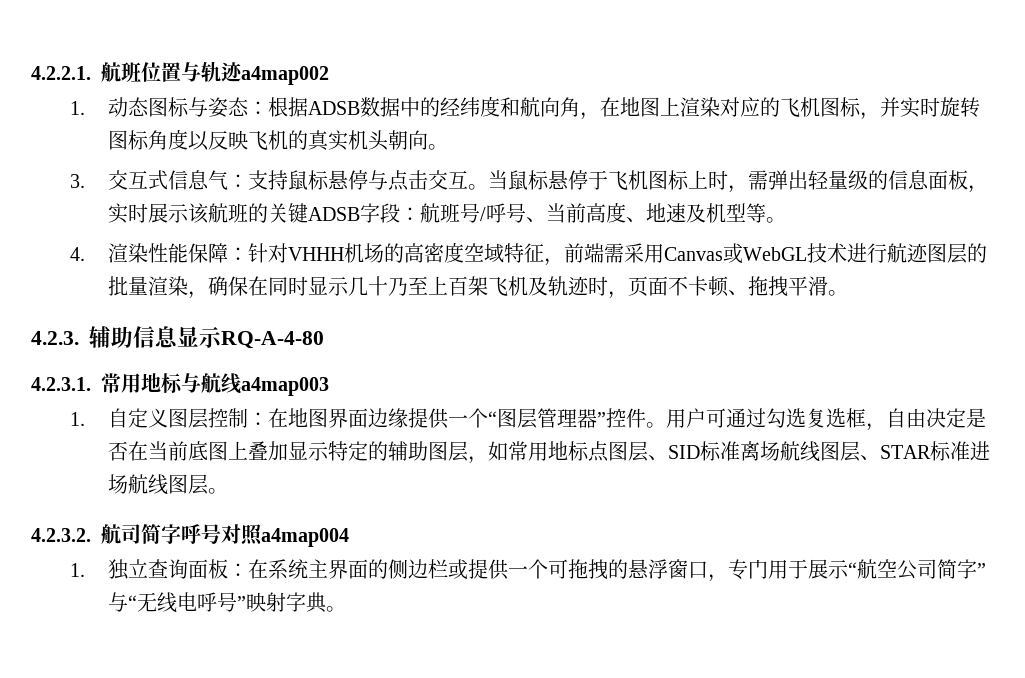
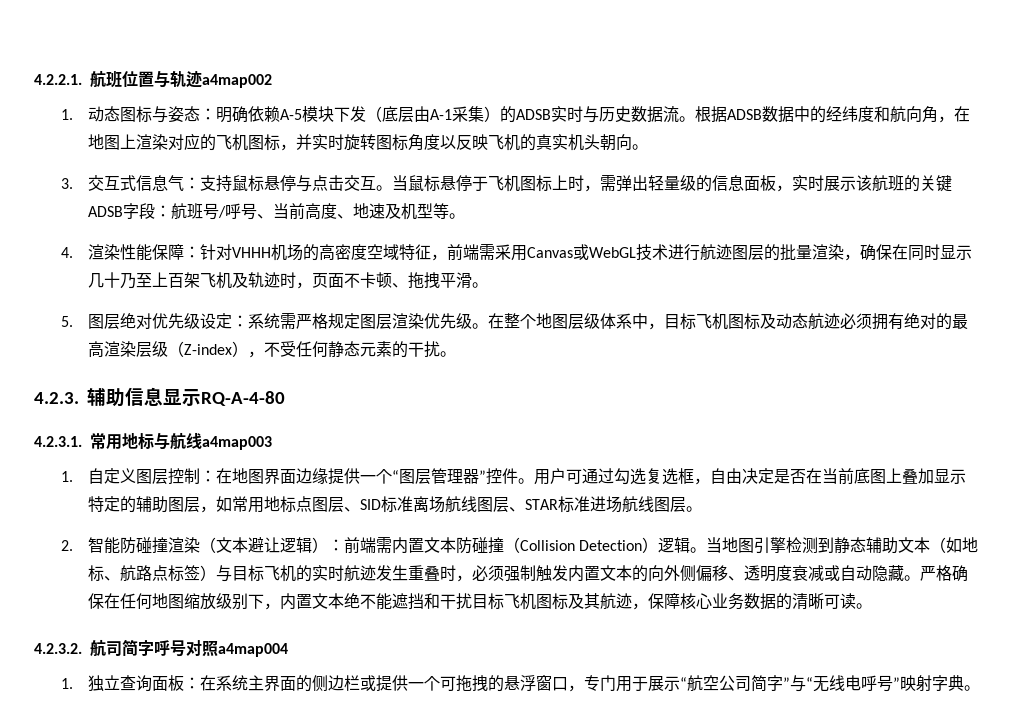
(269, 108) none -> [215,106,695,123] 明确依赖A-5模块下发（底层由A-1采集）的ADSB实时与历史数据流。
(849, 293) none -> [60,313,968,330] [87,341,456,358] // 5.图层绝对优先级设定：系统需严格规定图层渲染优先级。在整个地图层级体系中，目标飞机图标及动态航迹必须拥有绝对的最高渲染层级（Z-index），不受任何静态元素的干扰。
(229, 491) none -> [60,537,979,554] [87,565,968,582] [87,593,872,610] // 2.智能防碰撞渲染（文本避让逻辑）：前端需内置文本防碰撞（Collision Detection）逻辑。当地图引擎检测到静态辅助文本（如地标、航路点标签）与目标飞机的实时航迹发生重叠时，必须强制触发内置文本的向外侧偏移、透明度衰减或自动隐藏。严格确保在任何地图缩放级别下，内置文本绝不能遮挡和干扰目标飞机图标及其航迹，保障核心业务数据的清晰可读。

